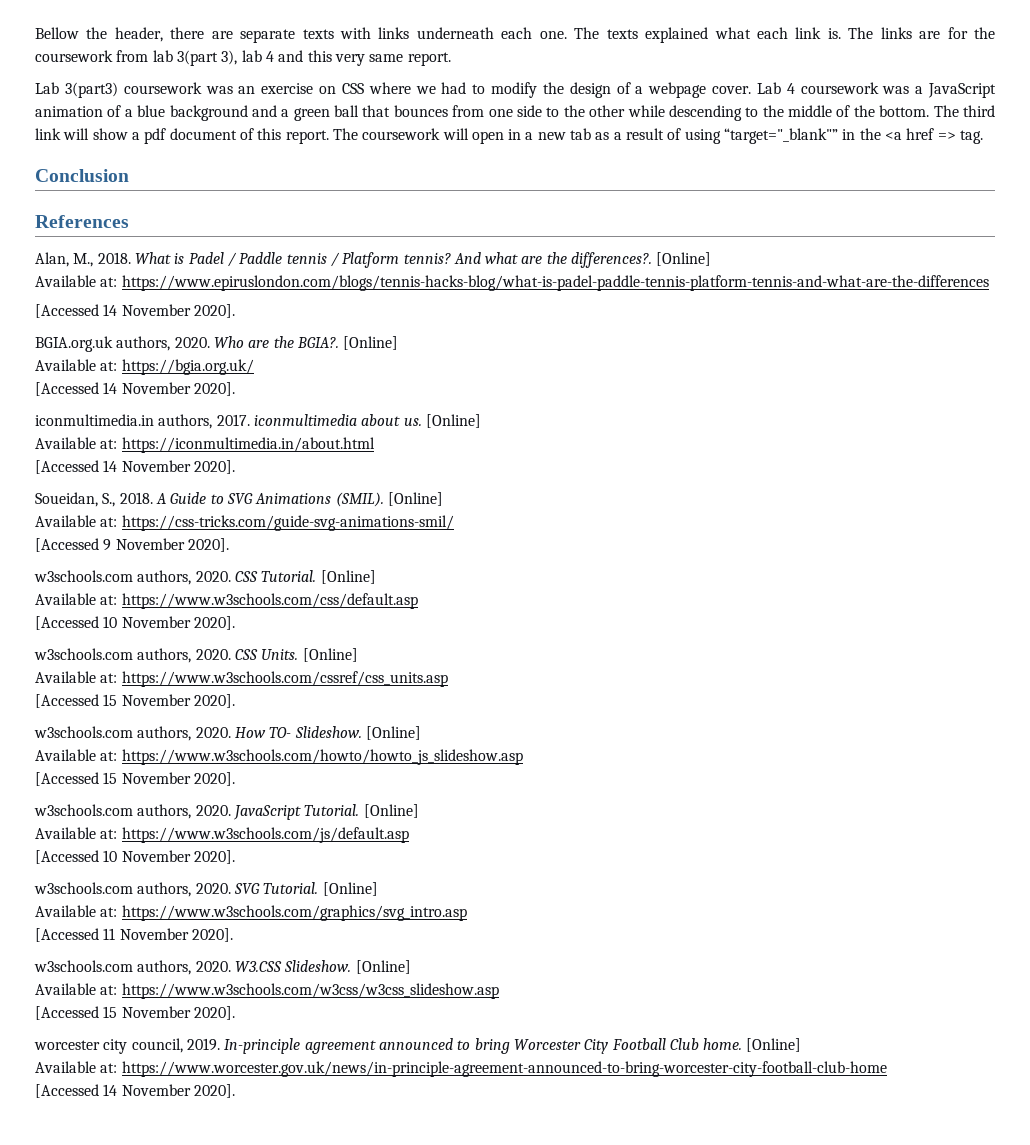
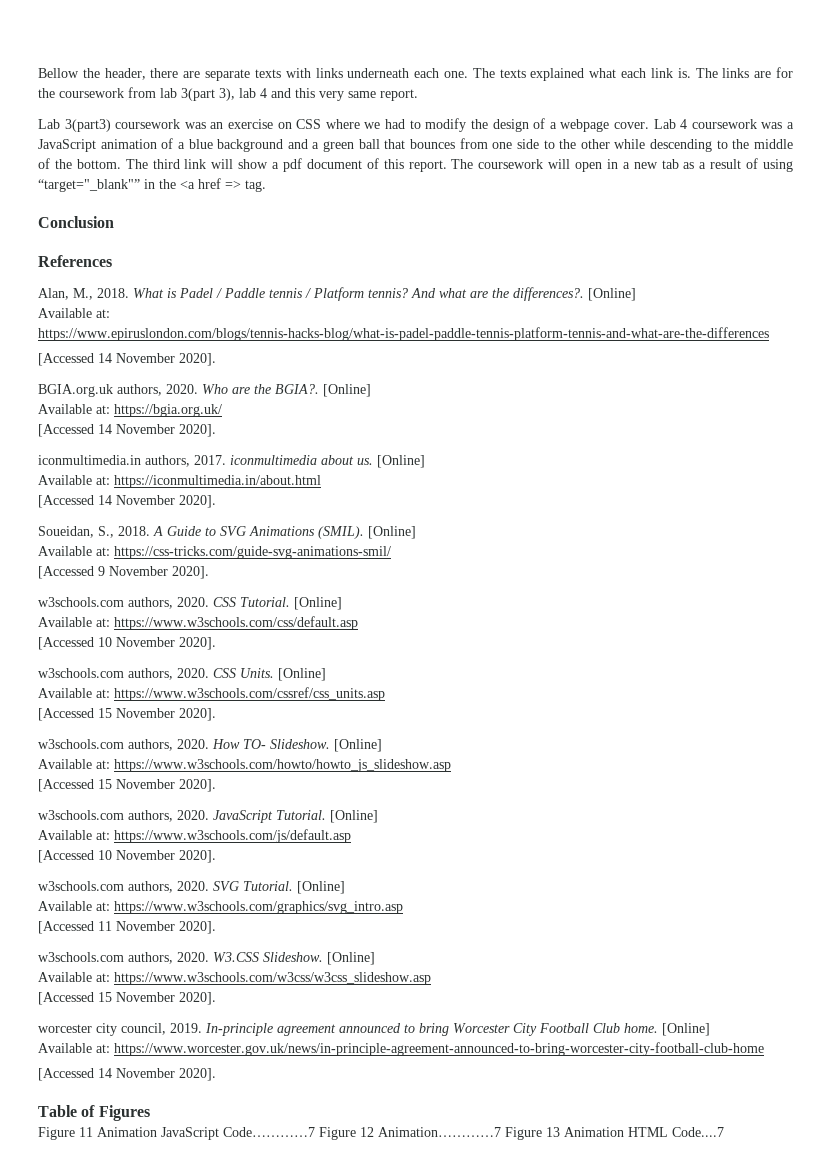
(235, 1091) none -> [38,1105,150,1121] [38,1127,724,1140] // Table of Figures // Figure 11 Animation JavaScript Code…………7 Figure 12 Animation…………7 Figure 13 Animation HTML Code....7

